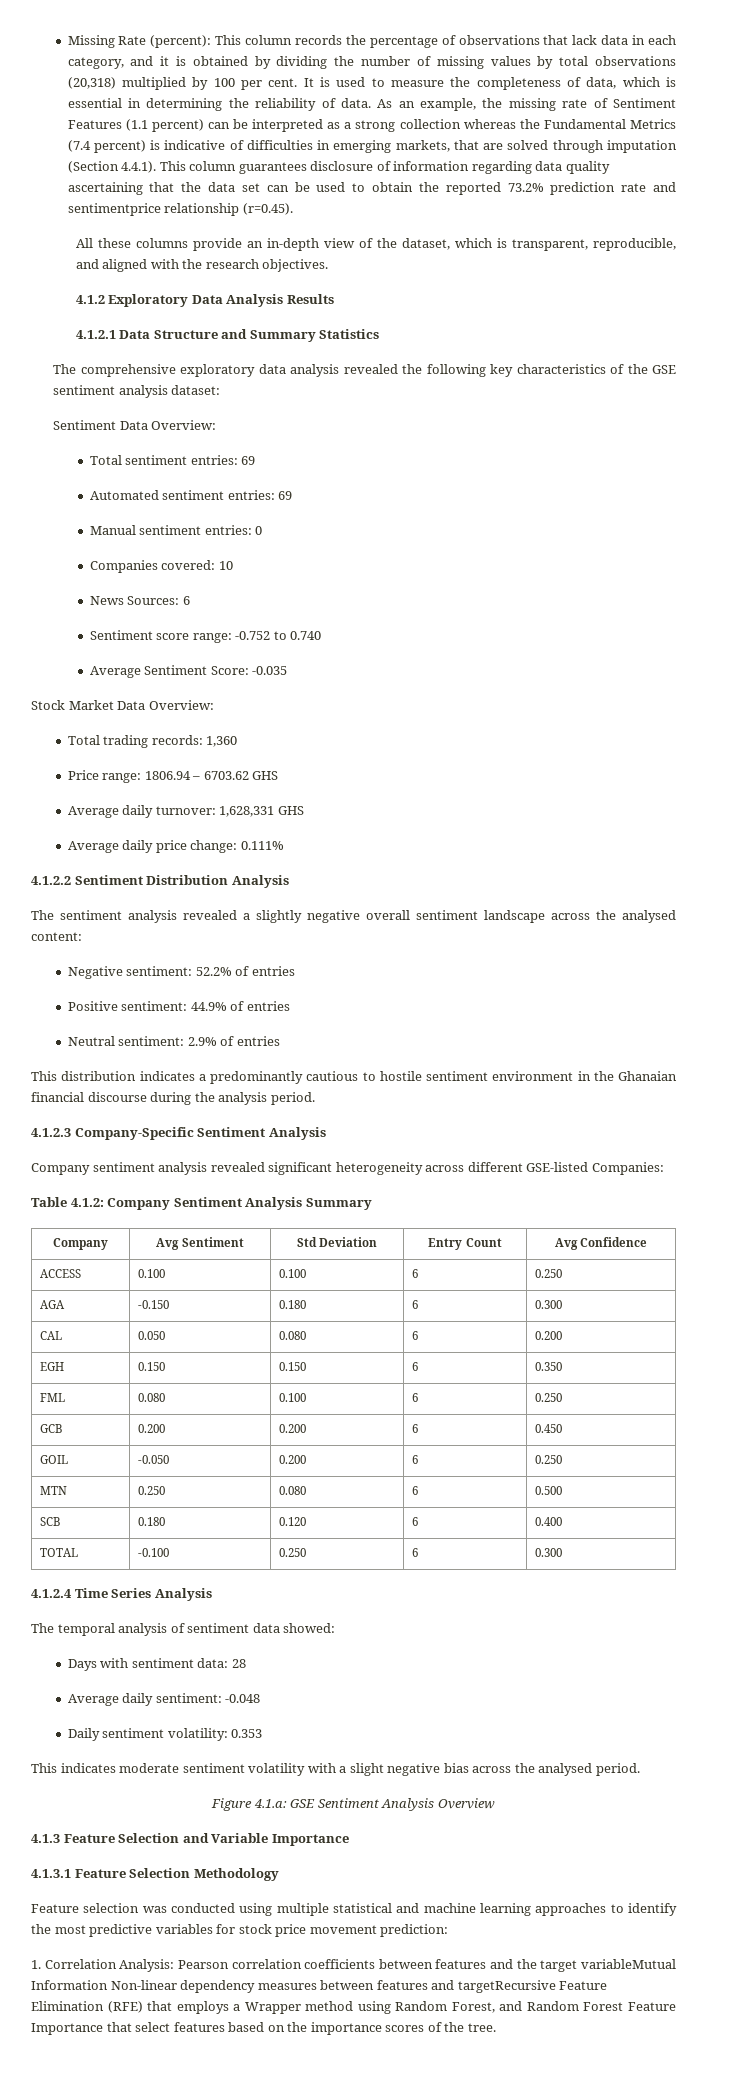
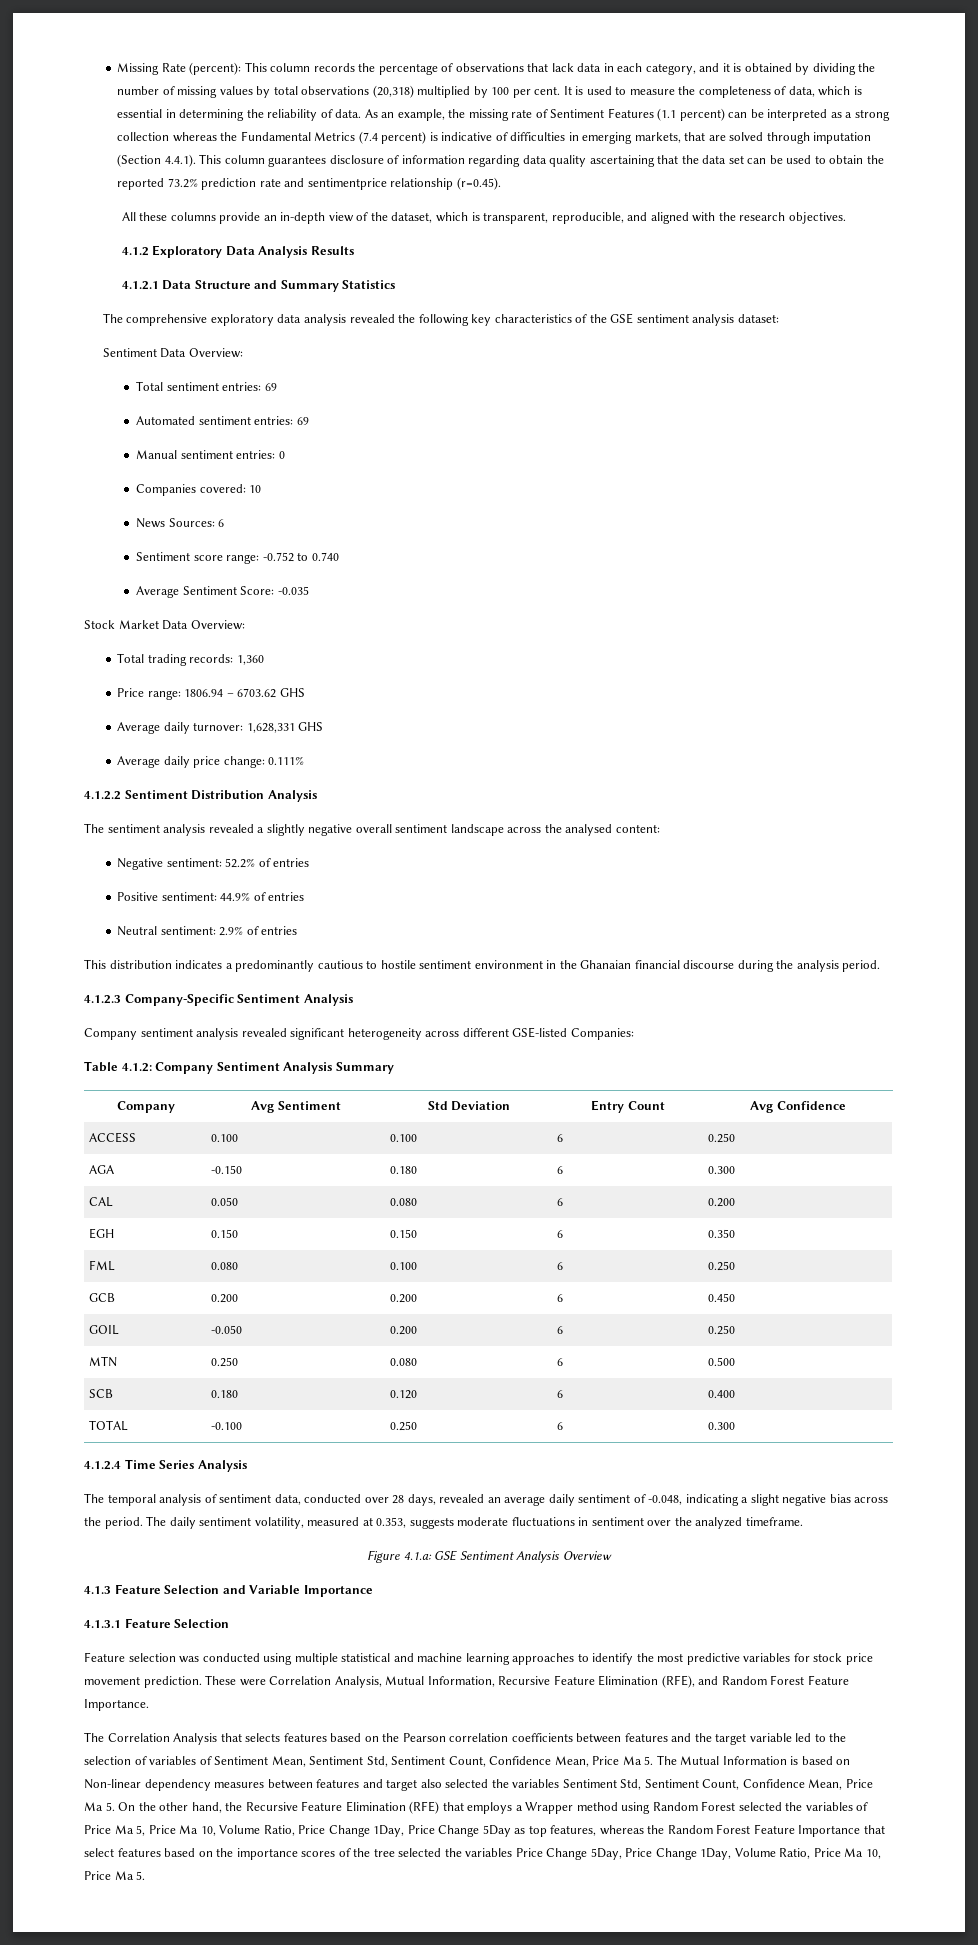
[252,1623,336,1633] [67,1658,246,1671] [67,1693,261,1706] [67,1728,263,1741] [31,1763,336,1776] data showed: // Days with sentiment data: 28 // Average daily sentiment: -0.048 // Daily sentiment volatility: 0.353 // This indicates moderate sentiment volatility with -> [274,1494,739,1506] data, conducted over 28 days, revealed an average daily sentiment of -0.048, indicating
[538,1763,640,1776] analysed period. -> [104,1516,803,1529] period. The daily sentiment volatility, measured at 0.353, suggests moderate fluctuations in sentiment over the analyzed timeframe.
[193,1868,279,1881] Methodology -> (230, 1623) none
[380,1924,449,1937] [31,1959,175,1972] prediction: // 1. Correlation Analysis: -> [143,1675,849,1688] [84,1699,149,1711] [84,1732,400,1745] prediction. These were Correlation Analysis, Mutual Information, Recursive Feature Elimination (RFE), and Random Forest Feature Importance. // The Correlation Analysis that selects features based on the
[580,1959,676,1969] [31,1980,108,1990] variableMutual Information -> [749,1733,847,1742] [84,1755,851,1767] variable led to the selection of variables of Sentiment Mean, Sentiment Std, Sentiment Count, Confidence Mean, Price Ma 5. The Mutual Information is based on
[457,1980,556,1993] targetRecursive -> [386,1779,873,1791] [84,1802,298,1813] target also selected the variables Sentiment Std, Sentiment Count, Confidence Mean, Price Ma 5. On the other hand, the Recursive
[451,2001,523,2013] Forest, and -> [701,1801,869,1811] [84,1825,665,1837] Forest selected the variables of Price Ma 5, Price Ma 10, Volume Ratio, Price Change 1Day, Price Change 5Day as top features, whereas the
[467,2023,496,2032] tree. -> [373,1848,881,1860] [84,1871,146,1880] tree selected the variables Price Change 5Day, Price Change 1Day, Volume Ratio, Price Ma 10, Price Ma 5.

